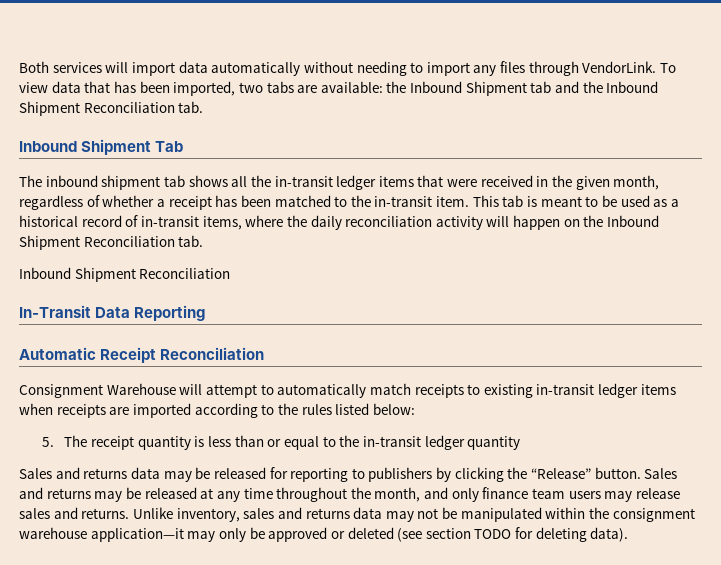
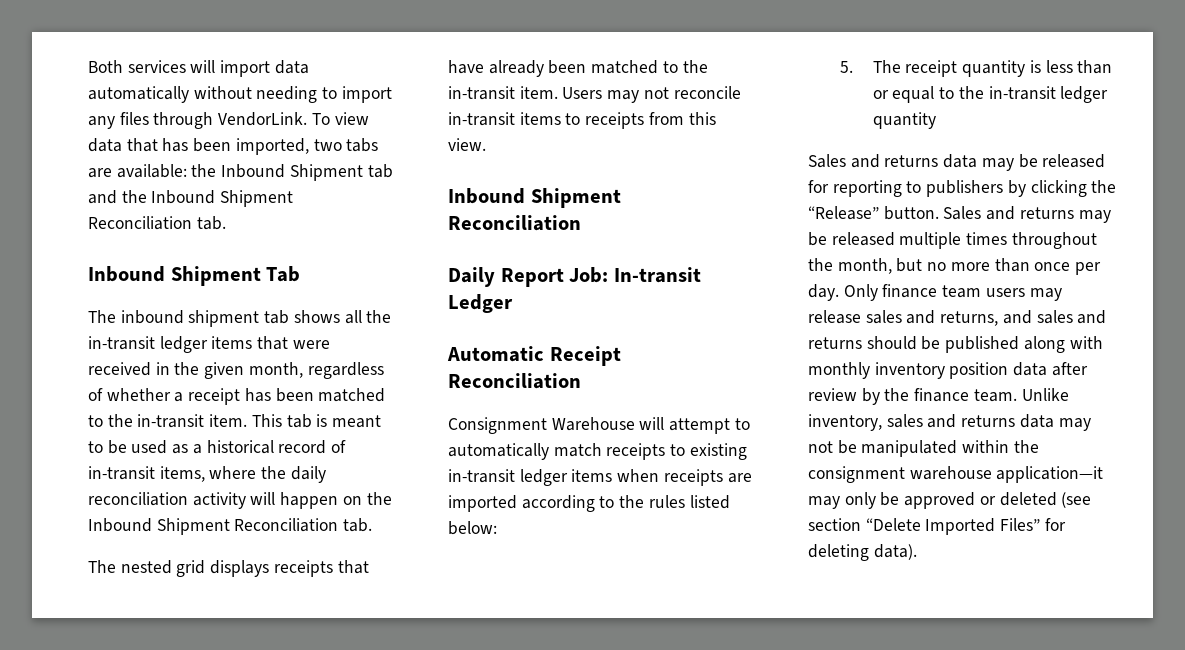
[19,267,231,282] [19,305,206,321] Inbound Shipment Reconciliation // In-Transit Data Reporting -> [88,560,369,577] [448,60,708,77] [448,86,741,103] [448,112,716,129] [448,138,486,151] [448,188,621,208] [448,215,581,231] [448,267,701,287] [448,294,513,313] The nested grid displays receipts that have already been matched to the in-transit item. Users may not reconcile in-transit items to receipts from this view. // Inbound Shipment Reconciliation // Daily Report Job: In-transit Ledger
[200,487,479,502] at any time throughout the month, and only -> [899,232,1097,249] [808,258,1102,275] [808,284,878,301] multiple times throughout the month, but no more than once per day. Only
[81,508,130,519] returns. -> [940,310,1107,326] [808,336,1103,353] [808,362,1088,379] [808,388,1017,405] returns, and sales and returns should be published along with monthly inventory position data after review by the finance team.
[474,529,512,539] TODO -> [865,518,1041,535] “Delete Imported Files”

